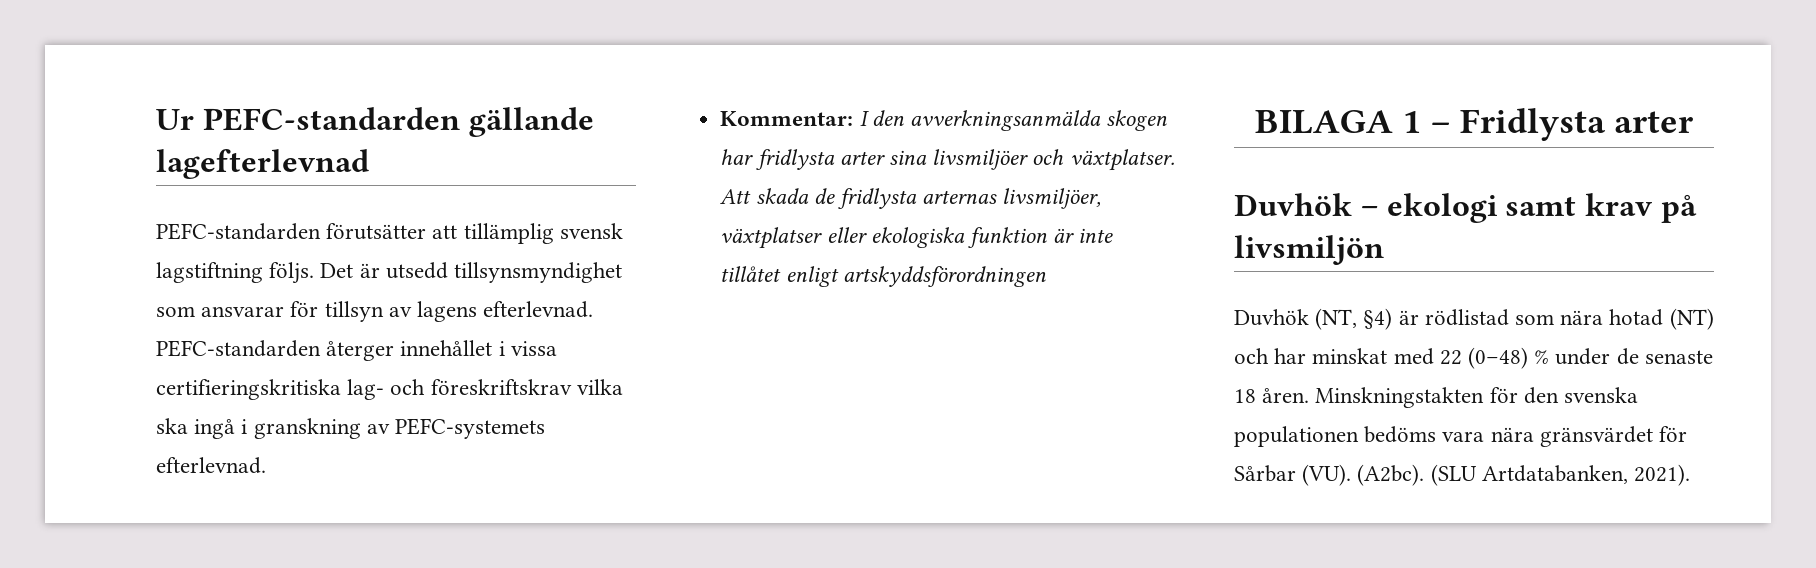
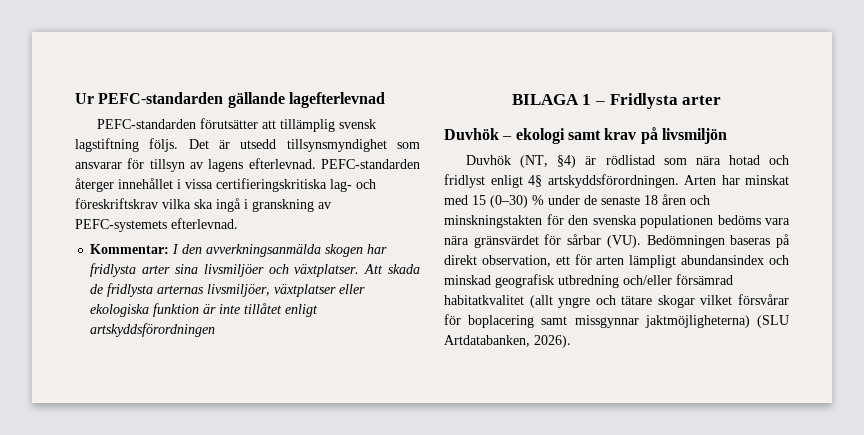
[1669,308,1714,330] [1234,348,1269,364] (NT) och -> [769,155,789,165] [444,174,716,188] och fridlyst enligt 4§ artskyddsförordningen. Arten
[1439,347,1529,369] 22 (0–48) -> [472,195,528,208] 15 (0–30)
[1262,387,1485,408] åren. Minskningstakten -> [662,194,710,205] [444,215,542,228] åren och minskningstakten
[1234,464,1425,486] Sårbar (VU). (A2bc). -> [567,234,790,248] [444,254,789,268] [444,274,733,288] [444,294,789,308] [444,314,750,328] sårbar (VU). Bedömningen baseras på direkt observation, ett för arten lämpligt abundansindex och minskad geografisk utbredning och/eller försämrad habitatkvalitet (allt yngre och tätare skogar vilket försvårar för boplacering samt missgynnar jaktmöjligheterna)
[1634,464,1691,486] 2021). -> [534,335,571,348] 2026).

